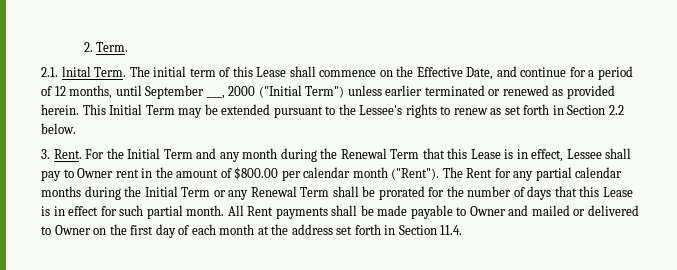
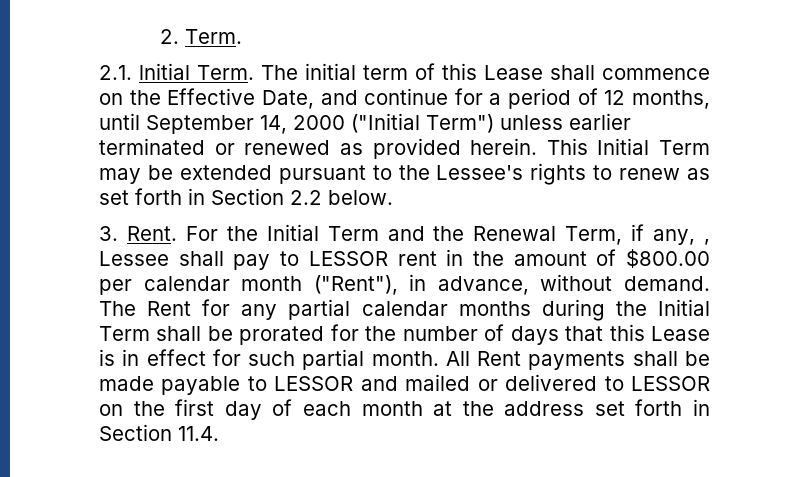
[61,66,91,77] lnital -> [139,63,190,80] lnitial
[206,95,225,99] ___, -> [260,115,287,134] 14,
[219,148,564,162] any month during the Renewal Term that this Lease is in effect, -> [433,224,710,245] the Renewal Term, if any, ,
[77,168,114,178] Owner -> [308,251,388,266] LESSOR
[391,168,440,180] ("Rent"). -> [313,274,710,295] ("Rent"), in advance, without demand.
[213,186,330,200] or any Renewal Term -> (150, 333) none
[469,206,506,216] Owner -> [274,376,354,391] LESSOR
[54,225,91,235] Owner -> [631,376,711,391] LESSOR

